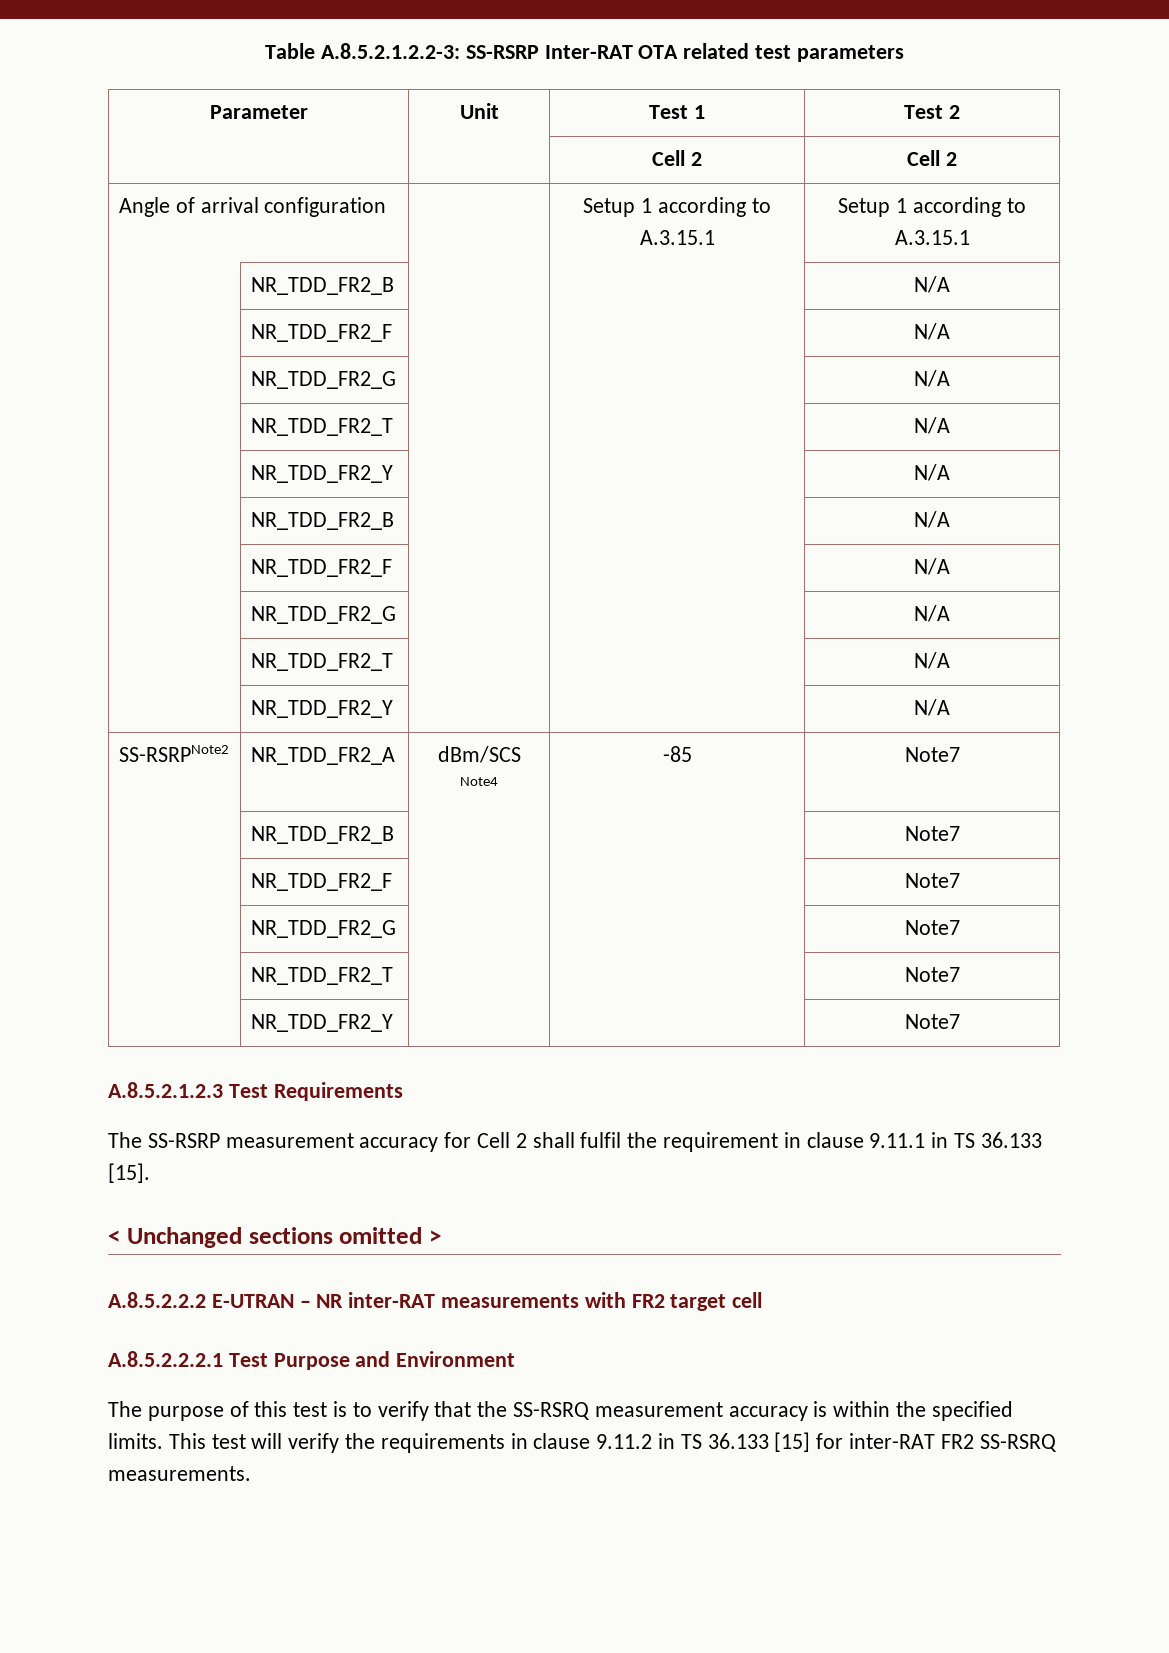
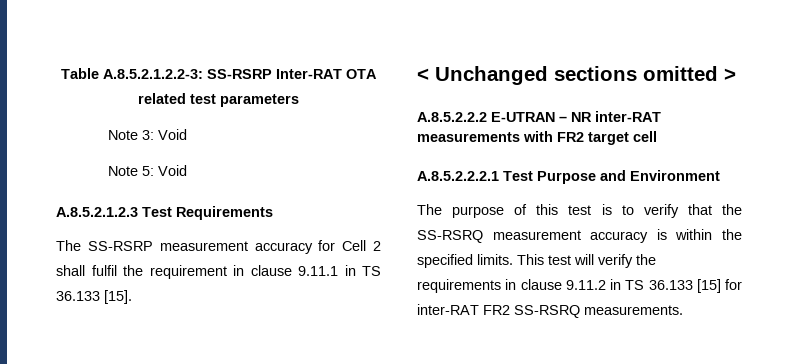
[209,105,308,119] [459,103,499,119] [649,105,705,119] [904,105,960,119] [652,150,702,166] [907,150,957,166] [118,197,387,217] [583,197,771,217] [639,230,715,245] [838,197,1026,217] [894,230,970,245] [250,277,394,295] [914,276,950,293] [250,324,392,342] [914,323,950,340] [250,371,396,389] [914,370,950,387] [250,418,393,436] [914,417,950,434] [250,465,393,483] [914,464,950,481] [250,512,394,530] [914,511,950,528] [250,559,392,577] [914,558,950,575] [250,606,396,624] [914,605,950,622] [250,653,393,671] [914,652,950,669] [250,700,393,718] [914,699,950,716] [118,745,229,762] [250,747,395,765] [437,746,521,763] [460,777,498,786] [662,746,692,762] [904,747,960,762] [250,826,394,844] [904,826,960,841] [250,873,392,891] [904,873,960,888] [250,920,396,938] [904,920,960,935] [250,967,393,985] [904,967,960,982] [250,1014,393,1032] [904,1014,960,1029] // Parameter | Unit | Test 1 | Test 2 // | | Cell 2 | Cell 2 // Angle of arrival configuration | | Setup 1 according to A.3.15.1 | Setup 1 according to A.3.15.1 // | NR_TDD_FR2_B | | | N/A // | NR_TDD_FR2_F | | | N/A // | NR_TDD_FR2_G | | | N/A // | NR_TDD_FR2_T | | | N/A // | NR_TDD_FR2_Y | | | N/A // | NR_TDD_FR2_B | | | N/A // | NR_TDD_FR2_F | | | N/A // | NR_TDD_FR2_G | | | N/A // | NR_TDD_FR2_T | | | N/A // | NR_TDD_FR2_Y | | | N/A // SS-RSRPNote2 | NR_TDD_FR2_A | dBm/SCS Note4 | -85 | Note7 // | NR_TDD_FR2_B | | | Note7 // | NR_TDD_FR2_F | | | Note7 // | NR_TDD_FR2_G | | | Note7 // | NR_TDD_FR2_T | | | Note7 // | NR_TDD_FR2_Y | | | Note7 -> [107,129,187,140] [107,165,187,176] // Note 3: Void // Note 5: Void

